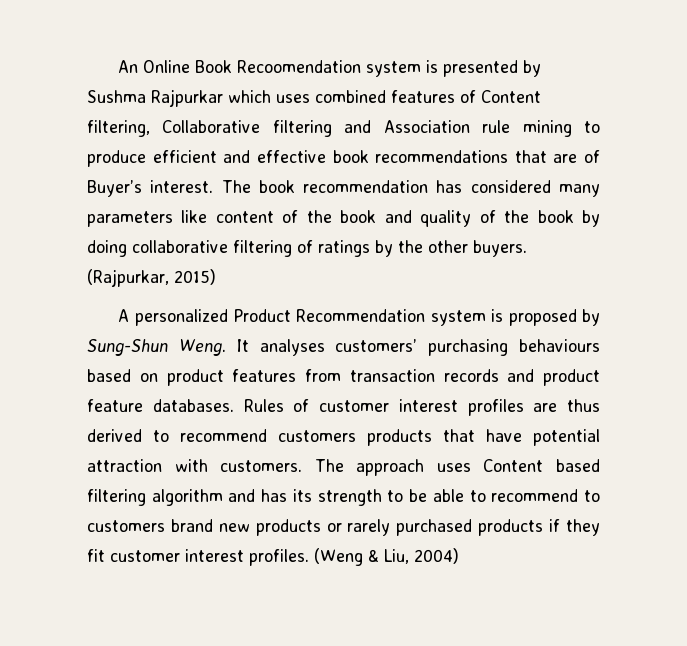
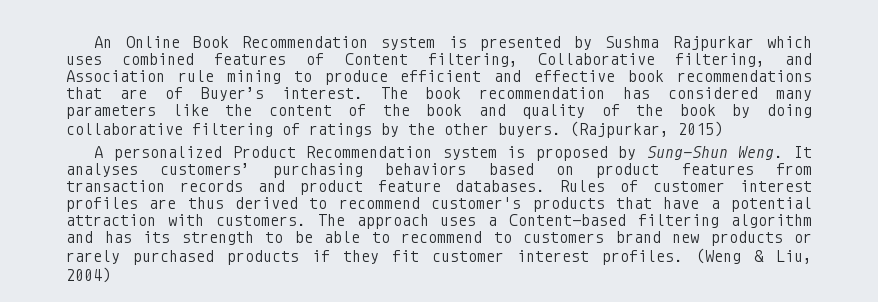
[237,60,362,73] Recoomendation -> [242,36,369,48] Recommendation
[272,120,332,137] filtering -> [674,53,765,67] filtering,
(208, 216) none -> [225,104,253,116] the
[519,339,600,352] behaviours -> [385,163,467,175] behaviors
[278,430,356,442] customers -> [431,197,522,209] customer's
(522, 435) none -> [710,200,720,209] a
[483,459,600,472] Content based -> [488,214,627,226] a Content-based

